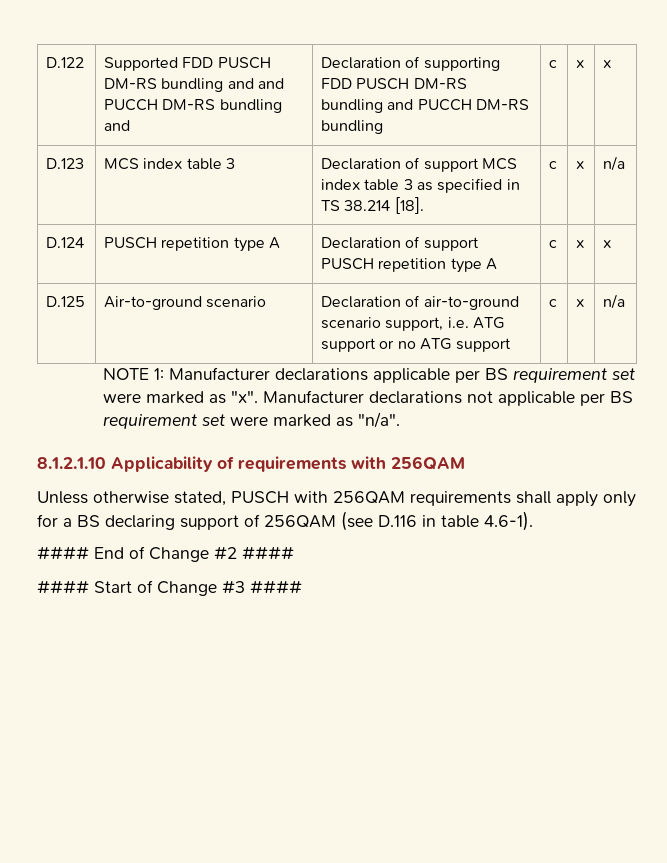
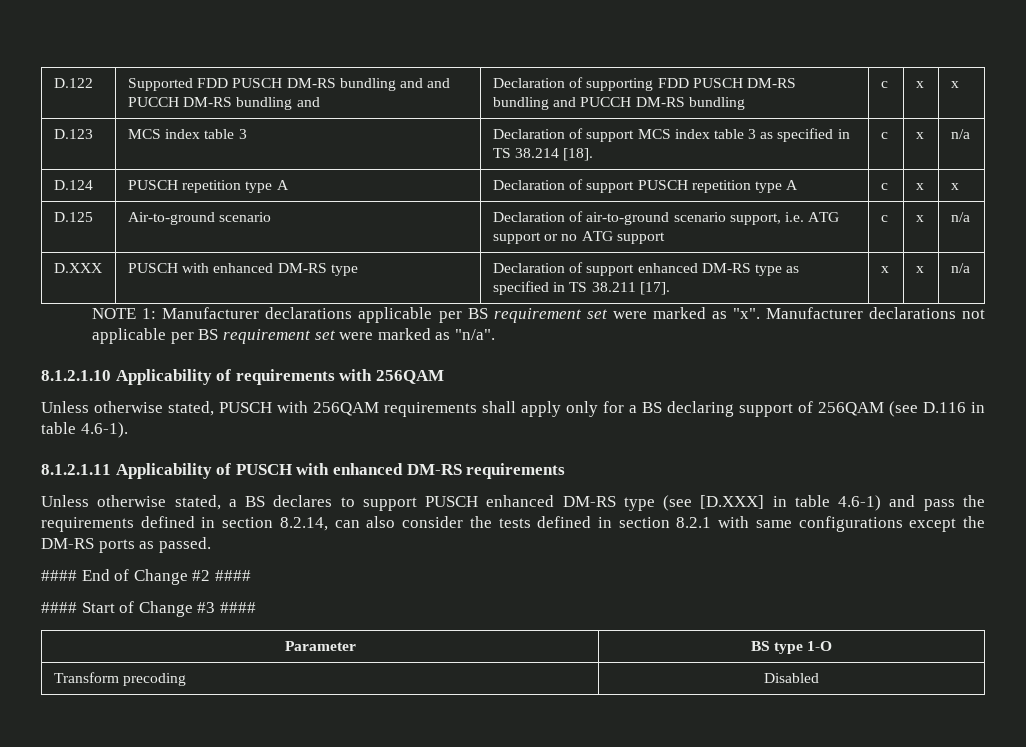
(626, 301) none -> [53,263,102,273] [127,263,358,276] [492,262,800,276] [492,281,670,295] [880,266,889,273] [915,266,924,273] [950,263,970,273] // D.XXX | PUSCH with enhanced DM-RS type | Declaration of support enhanced DM-RS type as specified in TS 38.211 [17]. | x | x | n/a
(533, 521) none -> [41,463,566,479] [41,495,986,511] [41,516,985,532] [41,537,211,553] // 8.1.2.1.11 Applicability of PUSCH with enhanced DM-RS requirements // Unless otherwise stated, a BS declares to support PUSCH enhanced DM-RS type (see [D.XXX] in table 4.6-1) and pass the requirements defined in section 8.2.14, can also consider the tests defined in section 8.2.1 with same configurations except the DM-RS ports as passed.
(302, 587) none -> [284,641,356,651] [750,641,833,654] [53,672,187,686] [764,673,819,683] // Parameter | BS type 1-O // Transform precoding | Disabled

